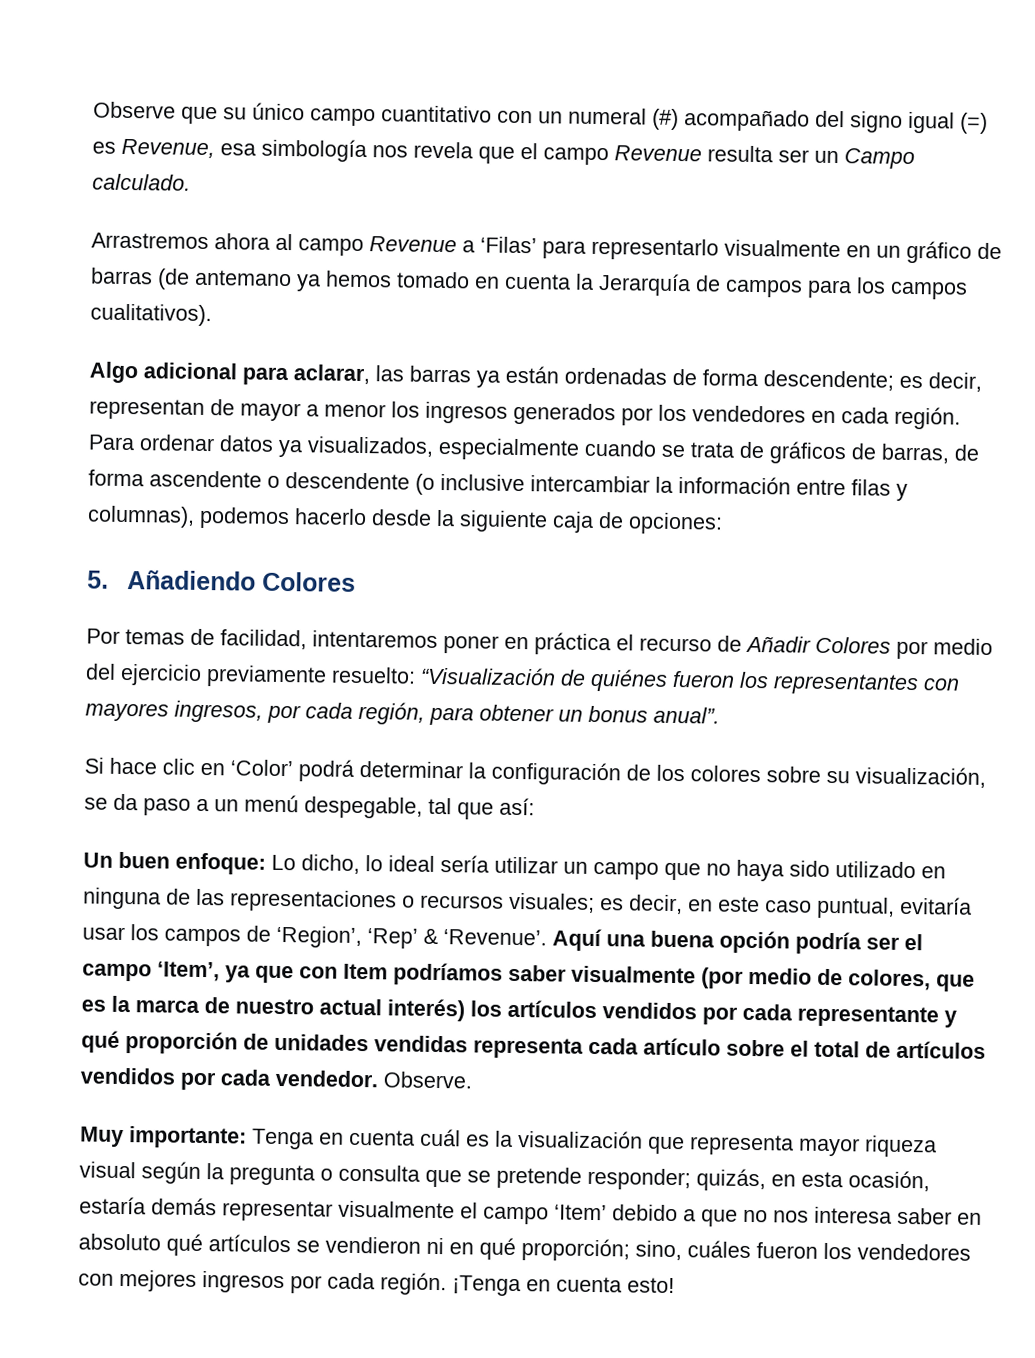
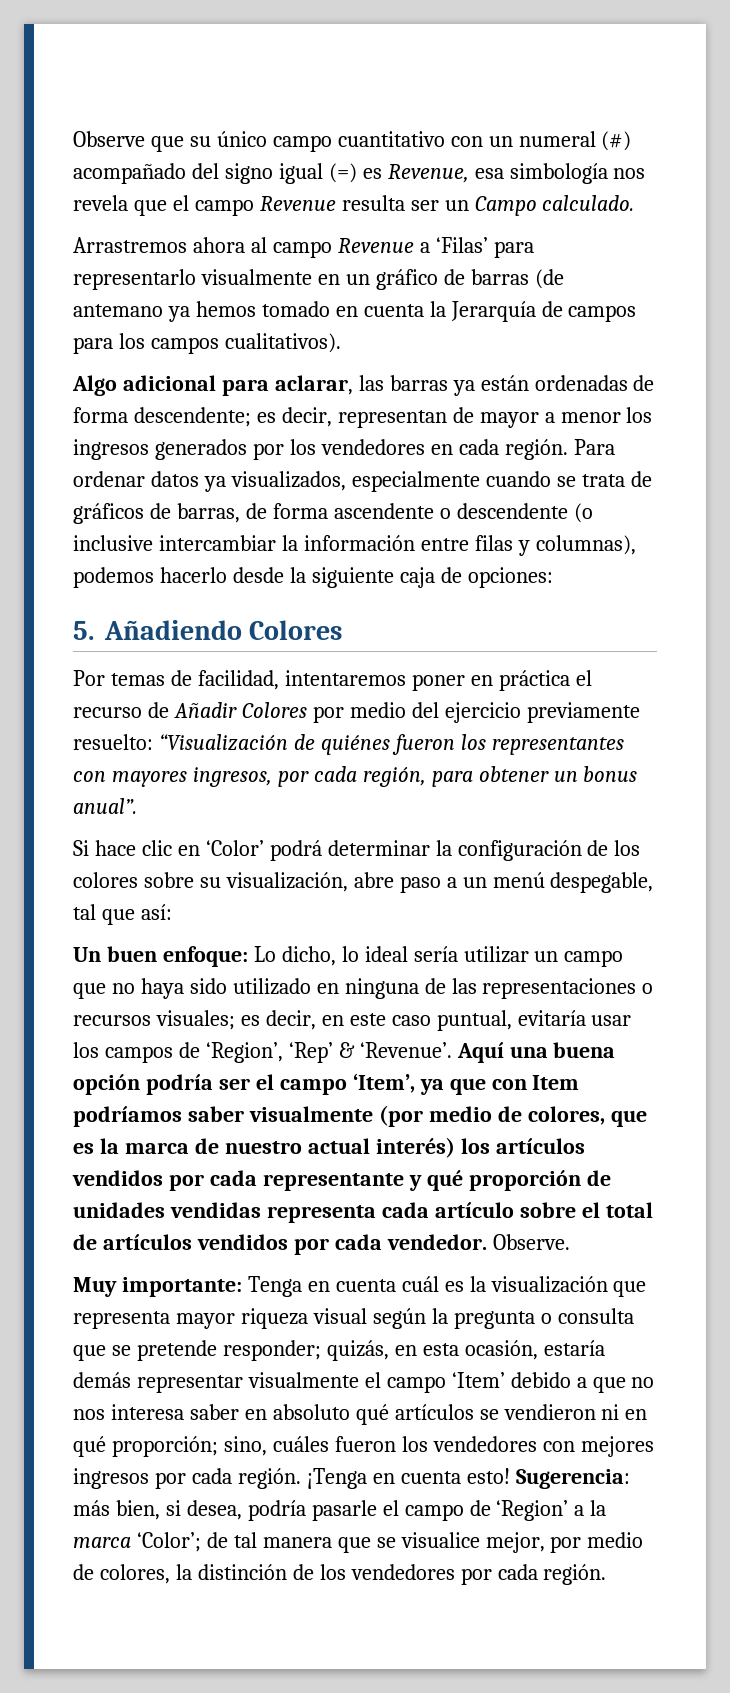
[84,793,138,811] se da -> [353,872,394,888] abre
(675, 1285) none -> [515,1469,630,1489] [73,1500,607,1521] [73,1532,644,1553] [73,1564,607,1585] Sugerencia: más bien, si desea, podría pasarle el campo de ‘Region’ a la marca ‘Color’; de tal manera que se visualice mejor, por medio de colores, la distinción de los vendedores por cada región.

